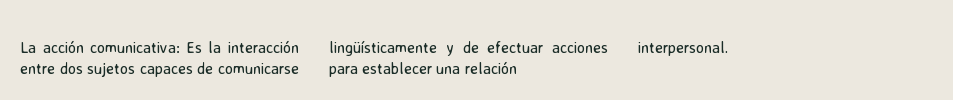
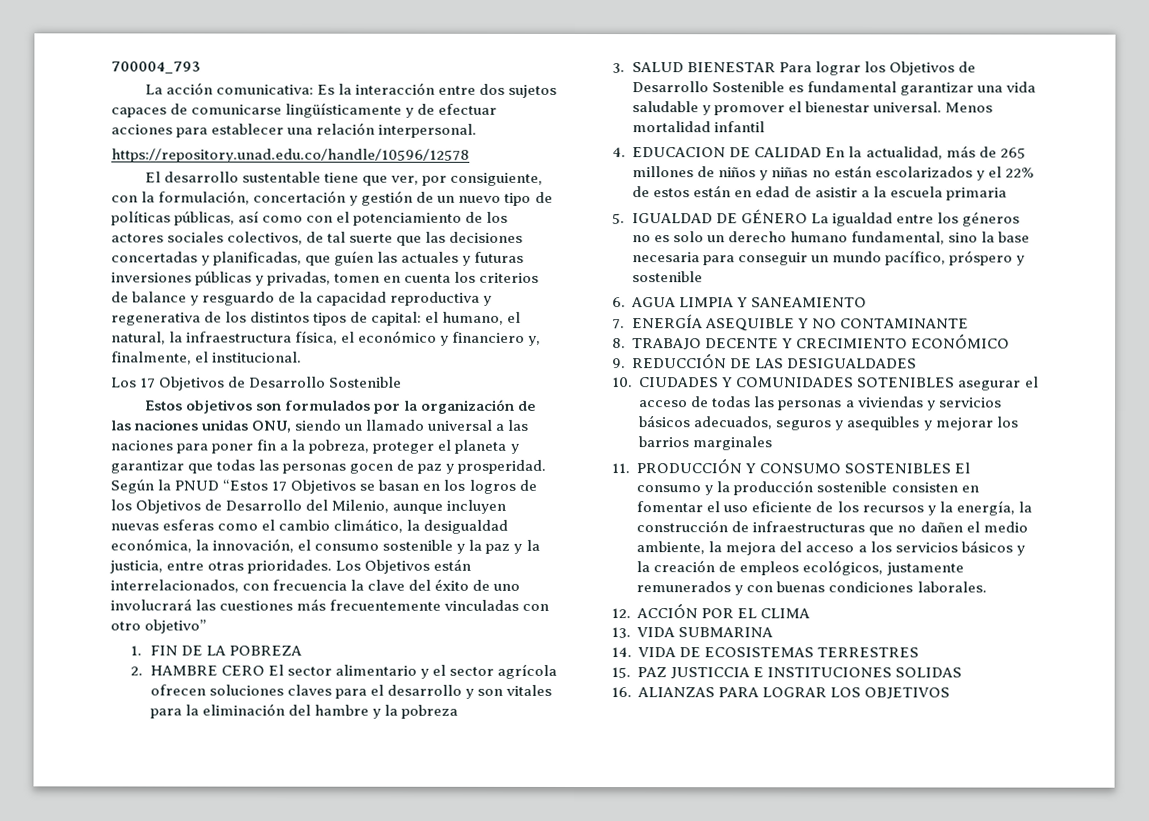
(20, 47) none -> [111,61,201,74] 700004_793 //
(728, 48) none -> [111,148,470,163] [144,171,544,186] [111,190,553,206] [111,210,509,226] [111,231,524,246] [111,250,525,266] [111,271,540,286] [111,291,493,306] [111,311,522,326] [111,330,542,346] [111,351,303,365] [111,376,403,391] [143,399,538,414] [110,419,529,433] [110,439,519,454] [110,459,547,474] [110,479,537,494] [110,499,507,514] [110,518,509,534] [110,538,540,554] [109,558,472,574] [110,578,521,593] [110,598,550,611] [110,619,207,634] [129,645,302,656] [129,663,557,679] [149,684,552,699] [149,703,458,719] [611,61,976,76] [631,81,1036,96] [631,101,993,116] [631,121,765,133] [611,145,1026,160] [632,165,1034,181] [632,185,1007,201] [611,209,1020,227] [631,231,1031,245] [631,250,1025,266] [631,271,703,283] [611,297,868,308] [611,314,969,332] [611,334,1011,351] [611,354,918,369] [611,376,1039,391] [639,396,1002,411] [638,415,1018,431] [638,436,773,451] [610,459,971,474] [636,480,979,496] [636,500,1032,516] [636,520,1028,536] [636,540,1025,556] [636,560,964,576] [636,581,987,596] [610,604,811,619] [610,627,774,639] [610,647,920,658] [610,667,963,680] [610,687,951,700] // https://repository.unad.edu.co/handle/10596/12578 // El desarrollo sustentable tiene que ver, por consiguiente, con la formulación, concertación y gestión de un nuevo tipo de políticas públicas, así como con el potenciamiento de los actores sociales colectivos, de tal suerte que las decisiones concertadas y planificadas, que guíen las actuales y futuras inversiones públicas y privadas, tomen en cuenta los criterios de balance y resguardo de la capacidad reproductiva y regenerativa de los distintos tipos de capital: el humano, el natural, la infraestructura física, el económico y financiero y, finalmente, el institucional. // Los 17 Objetivos de Desarrollo Sostenible // Estos objetivos son formulados por la organización de las naciones unidas ONU, siendo un llamado universal a las naciones para poner fin a la pobreza, proteger el planeta y garantizar que todas las personas gocen de paz y prosperidad. Según la PNUD “Estos 17 Objetivos se basan en los logros de los Objetivos de Desarrollo del Milenio, aunque incluyen nuevas esferas como el cambio climático, la desigualdad económica, la innovación, el consumo sostenible y la paz y la justicia, entre otras prioridades. Los Objetivos están interrelacionados, con frecuencia la clave del éxito de uno involucrará las cuestiones más frecuentemente vinculadas con otro objetivo” // 1. FIN DE LA POBREZA // 2. HAMBRE CERO El sector alimentario y el sector agrícola ofrecen soluciones claves para el desarrollo y son vitales para la eliminación del hambre y la pobreza // 3. SALUD BIENESTAR Para lograr los Objetivos de Desarrollo Sostenible es fundamental garantizar una vida saludable y promover el bienestar universal. Menos mortalidad infantil // 4. EDUCACION DE CALIDAD En la actualidad, más de 265 millones de niños y niñas no están escolarizados y el 22% de estos están en edad de asistir a la escuela primaria // 5. IGUALDAD DE GÉNERO La igualdad entre los géneros no es solo un derecho humano fundamental, sino la base necesaria para conseguir un mundo pacífico, próspero y sostenible // 6. AGUA LIMPIA Y SANEAMIENTO // 7. ENERGÍA ASEQUIBLE Y NO CONTAMINANTE // 8. TRABAJO DECENTE Y CRECIMIENTO ECONÓMICO // 9. REDUCCIÓN DE LAS DESIGUALDADES // 10. CIUDADES Y COMUNIDADES SOTENIBLES asegurar el acceso de todas las personas a viviendas y servicios básicos adecuados, seguros y asequibles y mejorar los barrios marginales // 11. PRODUCCIÓN Y CONSUMO SOSTENIBLES El consumo y la producción sostenible consisten en fomentar el uso eficiente de los recursos y la energía, la construcción de infraestructuras que no dañen el medio ambiente, la mejora del acceso a los servicios básicos y la creación de empleos ecológicos, justamente remunerados y con buenas condiciones laborales. // 12. ACCIÓN POR EL CLIMA // 13. VIDA SUBMARINA // 14. VIDA DE ECOSISTEMAS TERRESTRES // 15. PAZ JUSTICCIA E INSTITUCIONES SOLIDAS // 16. ALIANZAS PARA LOGRAR LOS OBJETIVOS

